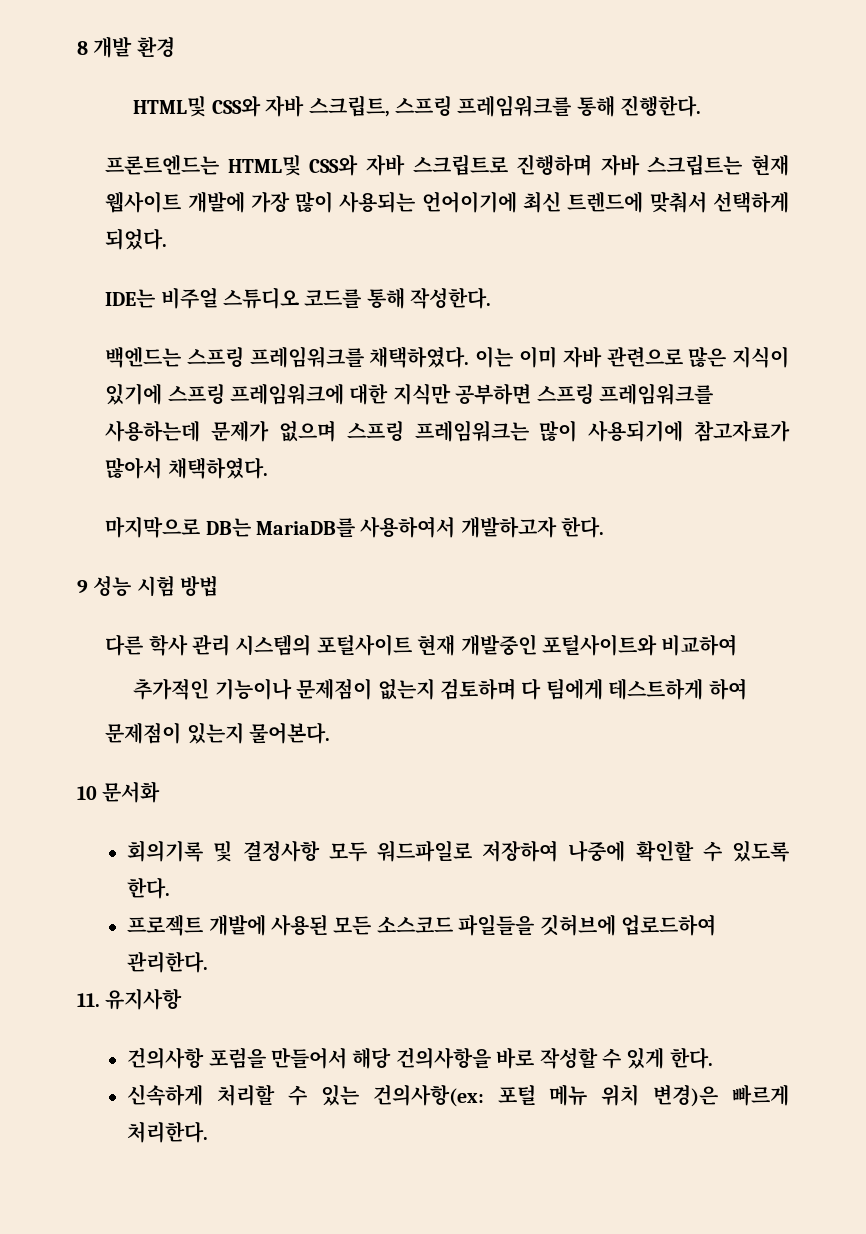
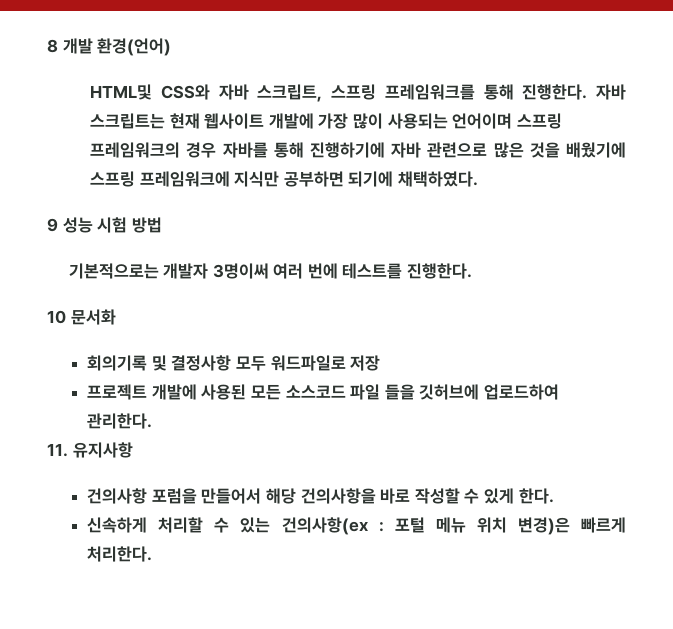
[136,36,175,57] 환경 -> [97,38,172,56] 환경(언어)
[105,154,593,176] // 프론트엔드는 HTML및 CSS와 자바 스크립트로 진행하며 -> (588, 92) none
[421,191,789,213] [105,228,168,250] [105,287,492,309] [105,346,557,368] 언어이기에 최신 트렌드에 맞춰서 선택하게 되었다. // IDE는 비주얼 스튜디오 코드를 통해 작성한다. // 백엔드는 스프링 프레임워크를 채택하였다. 이는 이미 -> [452,113,562,129] [90,142,385,158] 언어이며 스프링 프레임워크의 경우 자바를 통해 진행하기에
[731,346,789,368] [105,383,163,405] 지식이 있기에 -> [529,142,626,158] 것을 배웠기에
[349,383,389,405] 대한 -> (230, 179) none
[536,383,714,405] [105,420,790,442] [105,457,268,479] [105,516,605,538] [77,575,219,597] [105,634,738,656] [133,678,747,700] [105,722,331,744] 스프링 프레임워크를 사용하는데 문제가 없으며 스프링 프레임워크는 많이 사용되기에 참고자료가 많아서 채택하였다. // 마지막으로 DB는 MariaDB를 사용하여서 개발하고자 한다. // 9 성능 시험 방법 // 다른 학사 관리 시스템의 포털사이트 현재 개발중인 포털사이트와 비교하여 // 추가적인 기능이나 문제점이 없는지 검토하며 다 팀에게 테스트하게 하여 // 문제점이 있는지 물어본다. -> [348,171,479,187] [47,217,162,233] [68,263,473,279] 되기에 채택하였다. // 9 성능 시험 방법 // 기본적으로는 개발자 3명이써 여러 번에 테스트를 진행한다.
[482,840,789,862] [127,877,171,899] 저장하여 나중에 확인할 수 있도록 한다. -> [350,355,381,371] 저장
[458,914,535,936] 파일들을 -> [350,384,415,400] 파일 들을
[372,1084,484,1107] 건의사항(ex: -> [281,517,384,535] 건의사항(ex :

